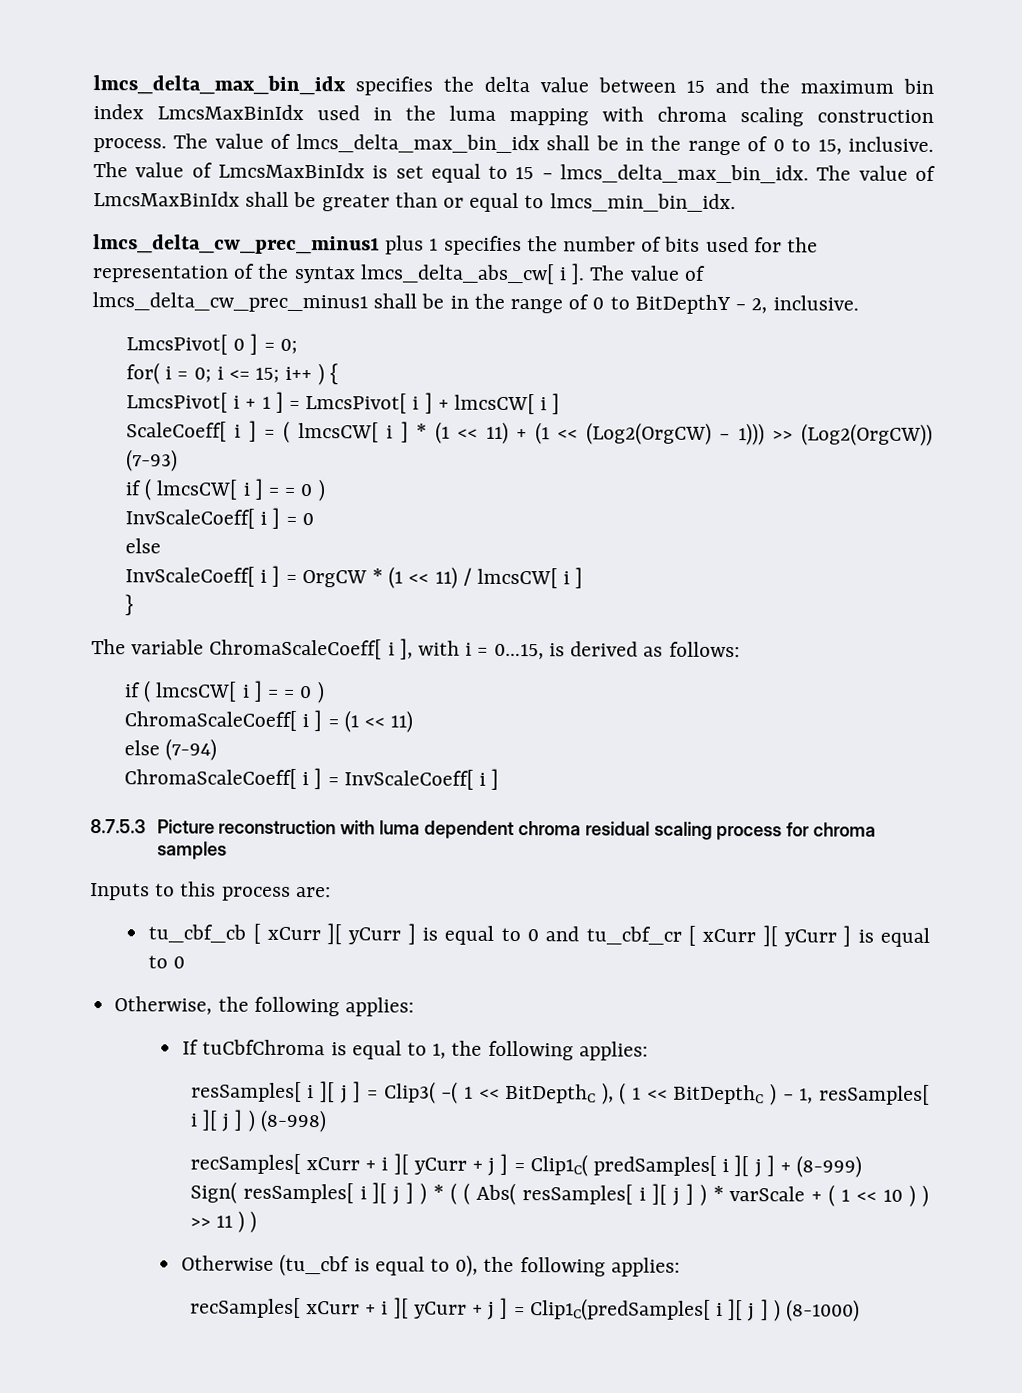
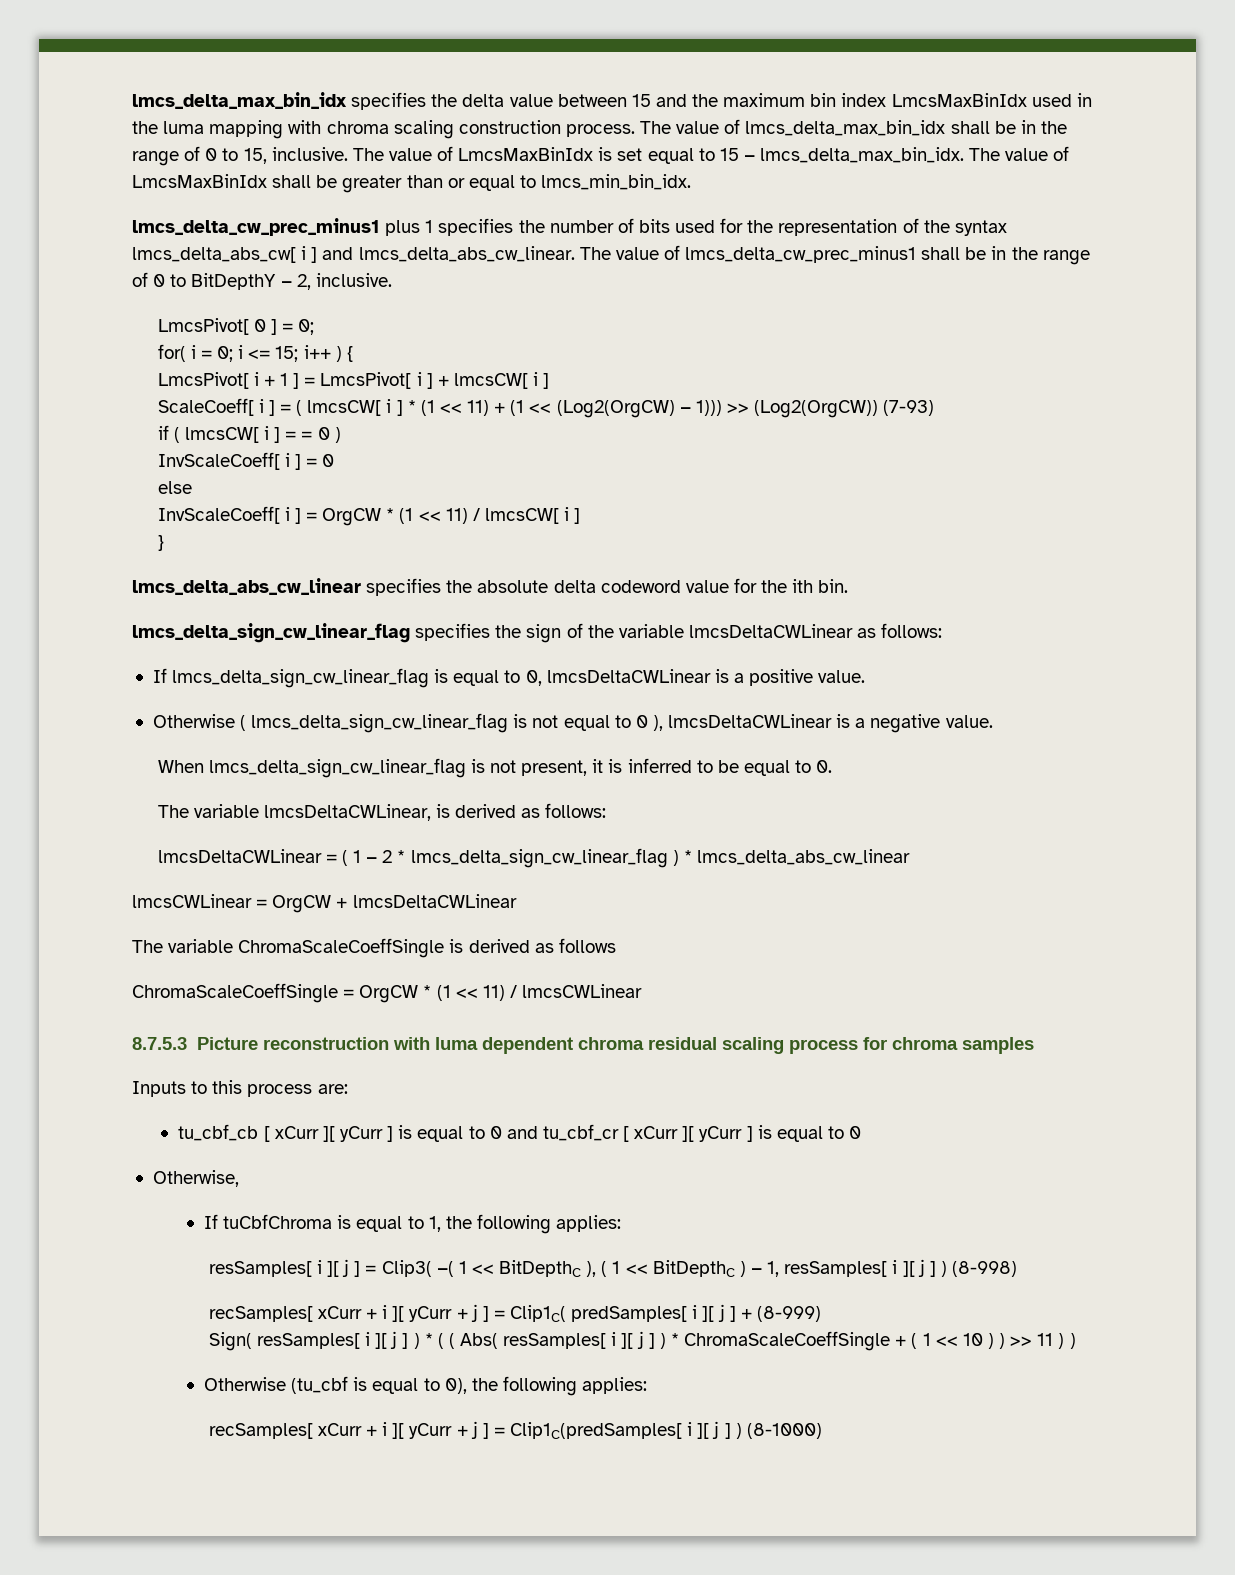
[571,263,586,285] ]. -> [311,246,575,263] ] and lmcs_delta_abs_cw_linear.
[91,638,740,660] [123,680,325,704] [123,710,414,733] [123,738,218,761] [123,768,500,790] The variable ChromaScaleCoeff[ i ], with i = 0…15, is derived as follows: // if ( lmcsCW[ i ] = = 0 ) // ChromaScaleCoeff[ i ] = (1 << 11) // else (7-94) // ChromaScaleCoeff[ i ] = InvScaleCoeff[ i ] -> [132,578,849,596] [132,623,943,643] [152,668,866,688] [152,713,993,733] [157,758,833,778] [157,803,607,821] [157,848,910,868] [132,894,517,913] [132,938,616,958] [132,983,643,1003] lmcs_delta_abs_cw_linear specifies the absolute delta codeword value for the ith bin. // lmcs_delta_sign_cw_linear_flag specifies the sign of the variable lmcsDeltaCWLinear as follows: // If lmcs_delta_sign_cw_linear_flag is equal to 0, lmcsDeltaCWLinear is a positive value. // Otherwise ( lmcs_delta_sign_cw_linear_flag is not equal to 0 ), lmcsDeltaCWLinear is a negative value. // When lmcs_delta_sign_cw_linear_flag is not present, it is inferred to be equal to 0. // The variable lmcsDeltaCWLinear, is derived as follows: // lmcsDeltaCWLinear = ( 1 − 2 * lmcs_delta_sign_cw_linear_flag ) * lmcs_delta_abs_cw_linear // lmcsCWLinear = OrgCW + lmcsDeltaCWLinear // The variable ChromaScaleCoeffSingle is derived as follows // ChromaScaleCoeffSingle = OrgCW * (1 << 11) / lmcsCWLinear
[217,996,414,1017] the following applies: -> (239, 1178) none
[729,1186,806,1202] varScale -> [684,1331,891,1351] ChromaScaleCoeffSingle

